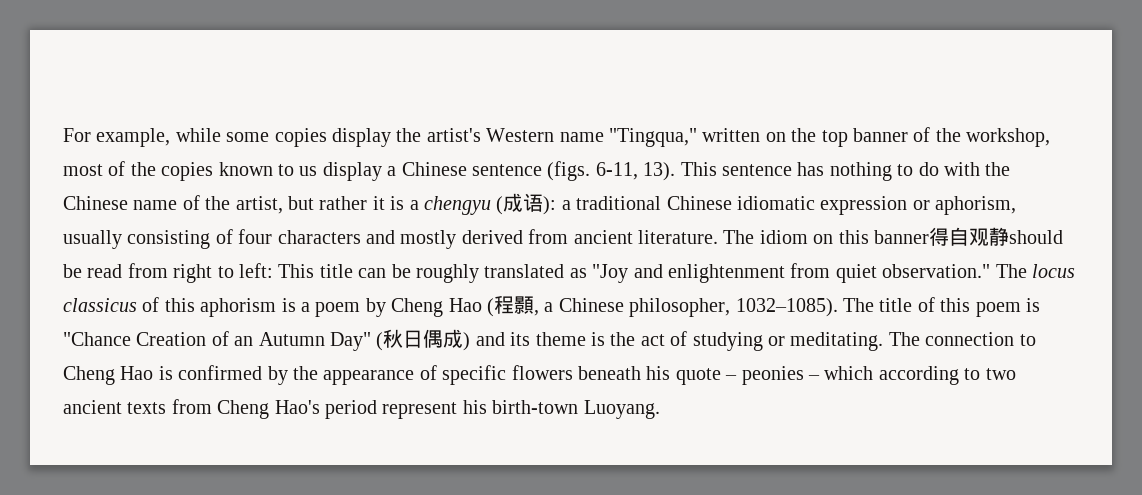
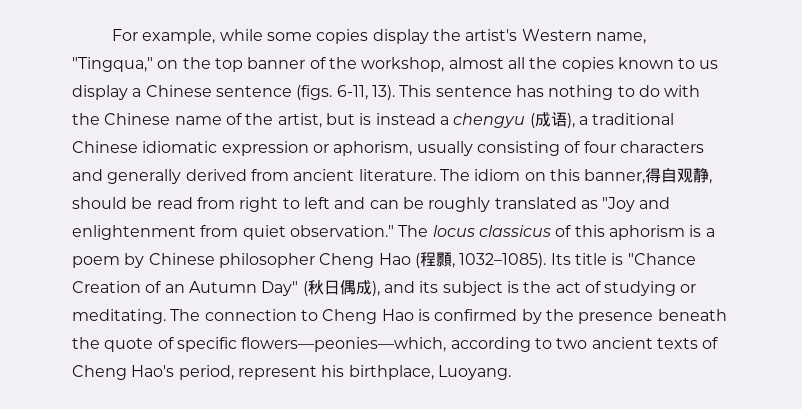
[559,128,761,147] name "Tingqua," written -> [595,32,646,44] [72,57,153,72] name, "Tingqua,"
[63,161,126,176] most of -> [448,57,525,69] almost all
[319,196,405,210] rather it is -> [359,113,436,125] is instead
[543,196,557,215] ): -> [566,113,575,128] ),
[400,230,457,249] mostly -> [107,169,182,184] generally
[873,230,929,244] banner -> [584,169,646,184] banner,
(1009, 236) none -> [709,179,713,184] ,
[239,263,353,278] left: This title -> [303,197,366,209] left and
(386, 307) none -> [148,253,315,268] Chinese philosopher
[544,297,1021,317] a Chinese philosopher, 1032–1085). The title of this poem -> [459,253,607,268] 1032–1085). Its title
[463,332,471,351] ) -> [371,281,380,296] ),
[535,332,586,346] theme -> [442,281,503,296] subject
[323,365,874,385] appearance of specific flowers beneath his quote – peonies – which -> [578,309,727,324] [72,337,447,352] presence beneath the quote of specific flowers—peonies—which,
[171,399,212,414] from -> [702,337,719,349] of
[325,400,377,419] period -> [178,365,234,380] period,
[492,400,579,414] birth-town -> [348,365,434,380] birthplace,

